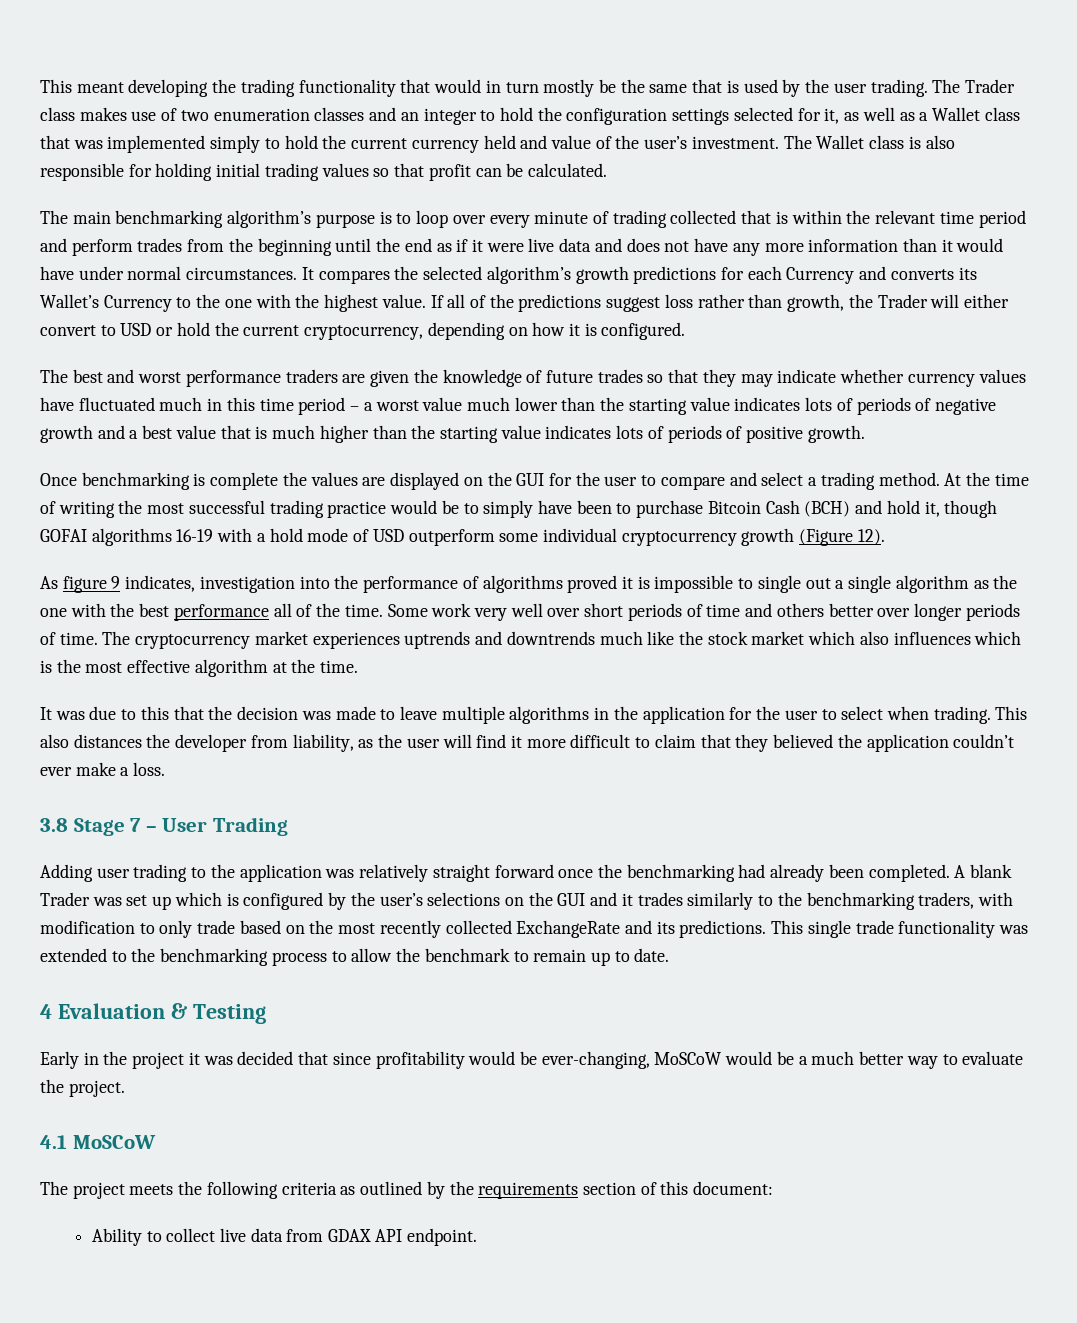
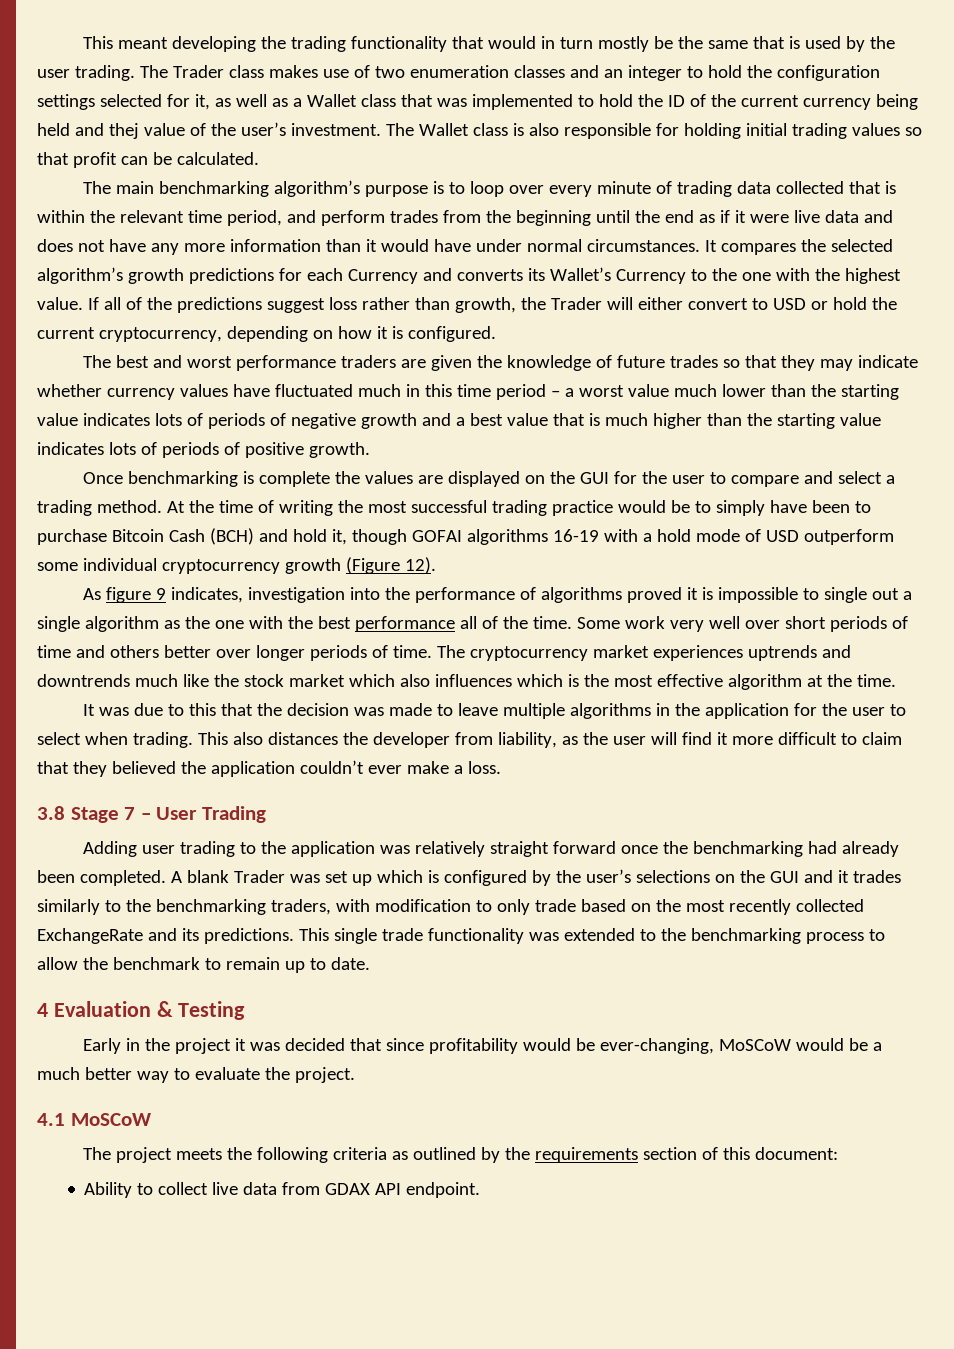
[210,135,347,153] simply to hold the -> [577,94,736,107] to hold the ID of the
(479, 146) none -> [875,94,918,110] being
(548, 142) none -> [108,123,139,139] thej
(667, 219) none -> [737,181,772,194] data
[978,210,1026,228] period -> [226,210,282,226] period,

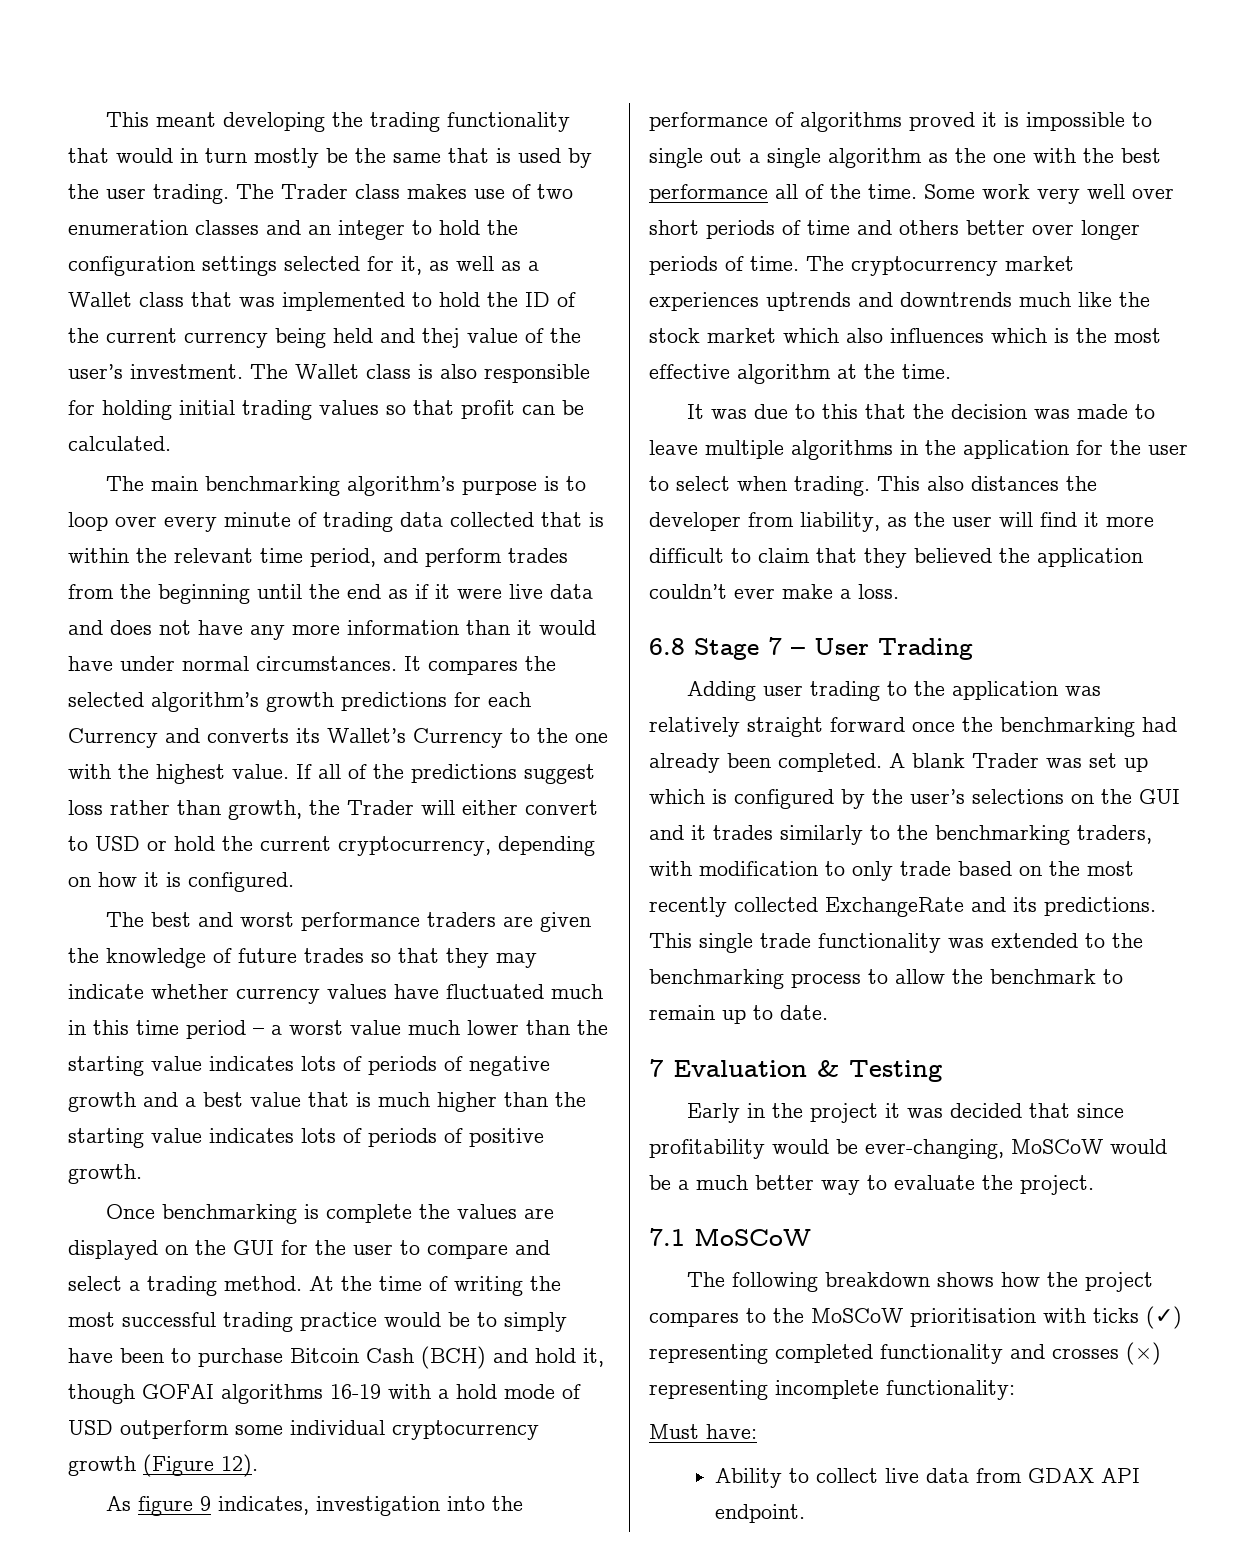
[37,806,65,820] 3.8 -> [649,638,685,655] 6.8
[37,1003,48,1017] 4 -> [649,1059,663,1077] 7
[37,1113,65,1126] 4.1 -> [649,1228,685,1246] 7.1
[116,1147,839,1163] project meets the following criteria as outlined by the requirements section of this document: -> [731,1272,1153,1292] [649,1306,1182,1329] [649,1342,1161,1365] [649,1380,1015,1400] [649,1424,757,1439] following breakdown shows how the project compares to the MoSCoW prioritisation with ticks (✓) representing completed functionality and crosses (×) representing incomplete functionality: // Must have:

